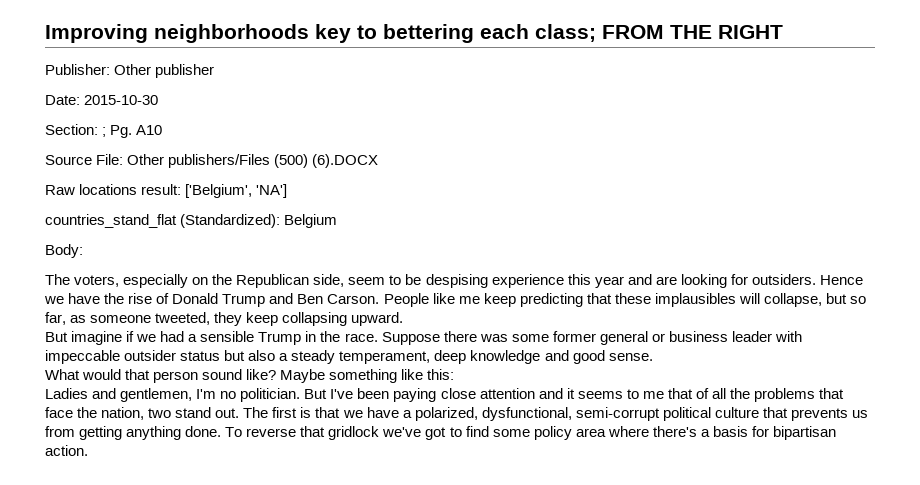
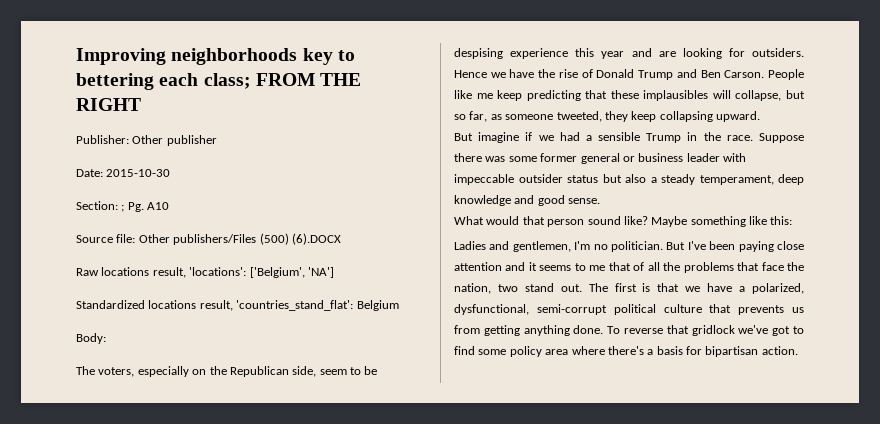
[96,154,124,165] File: -> [116,234,136,243] file:
[141,184,182,195] result: -> [152,267,247,278] result, 'locations':
[45,214,281,228] countries_stand_flat (Standardized): -> [76,300,354,311] Standardized locations result, 'countries_stand_flat':

